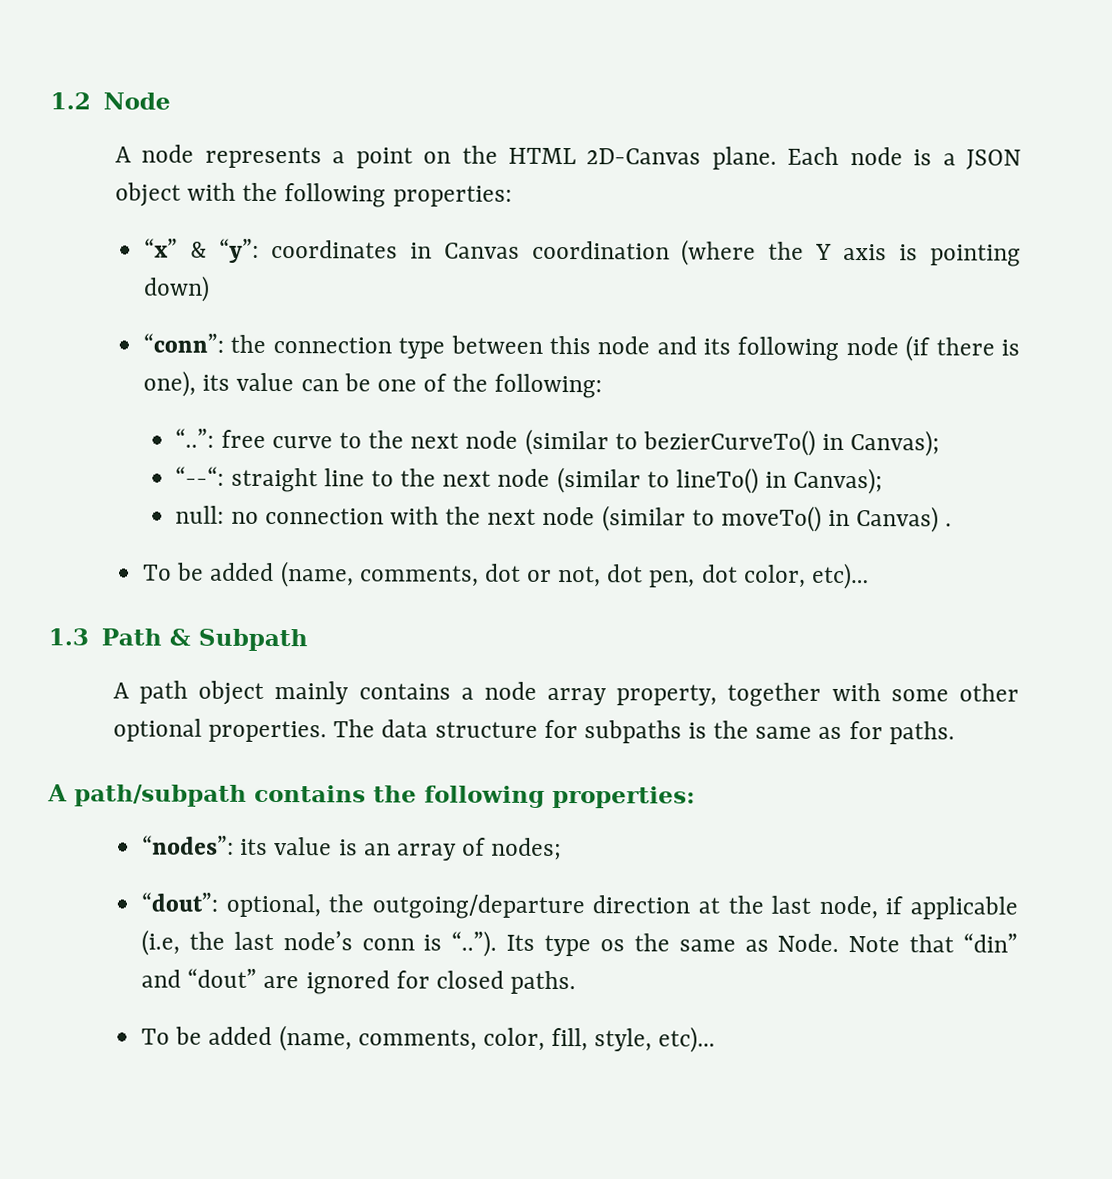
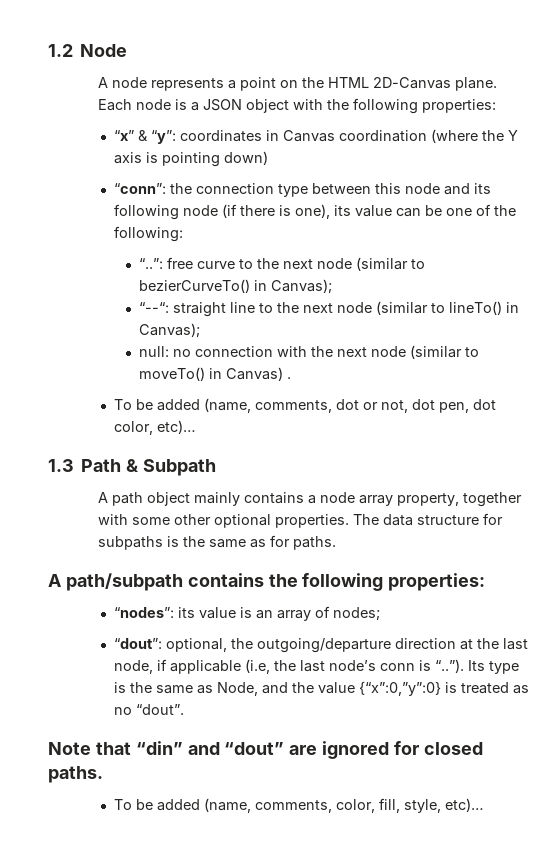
[599,933,840,952] os the same as Node. -> [114,681,530,696] [114,704,185,715] is the same as Node, and the value {“x”:0,”y”:0} is treated as no “dout”. //

